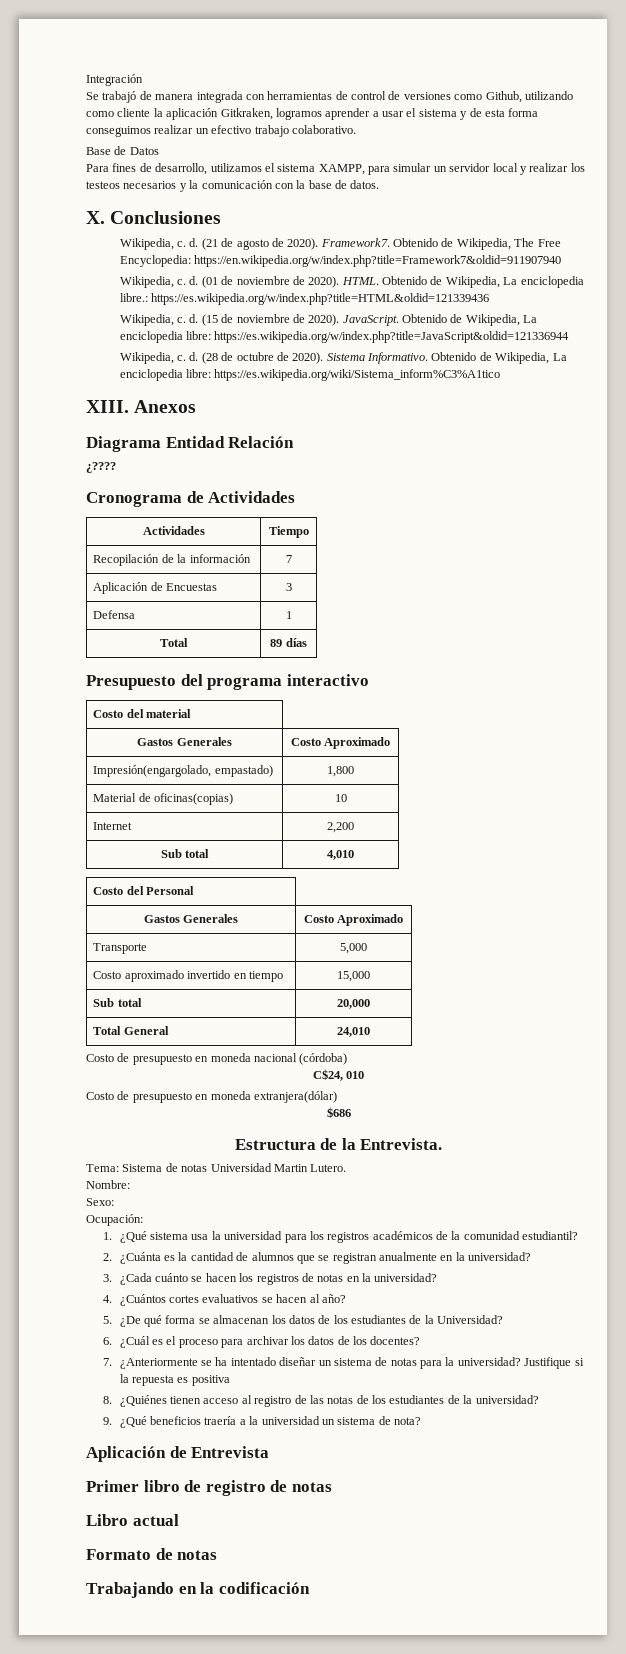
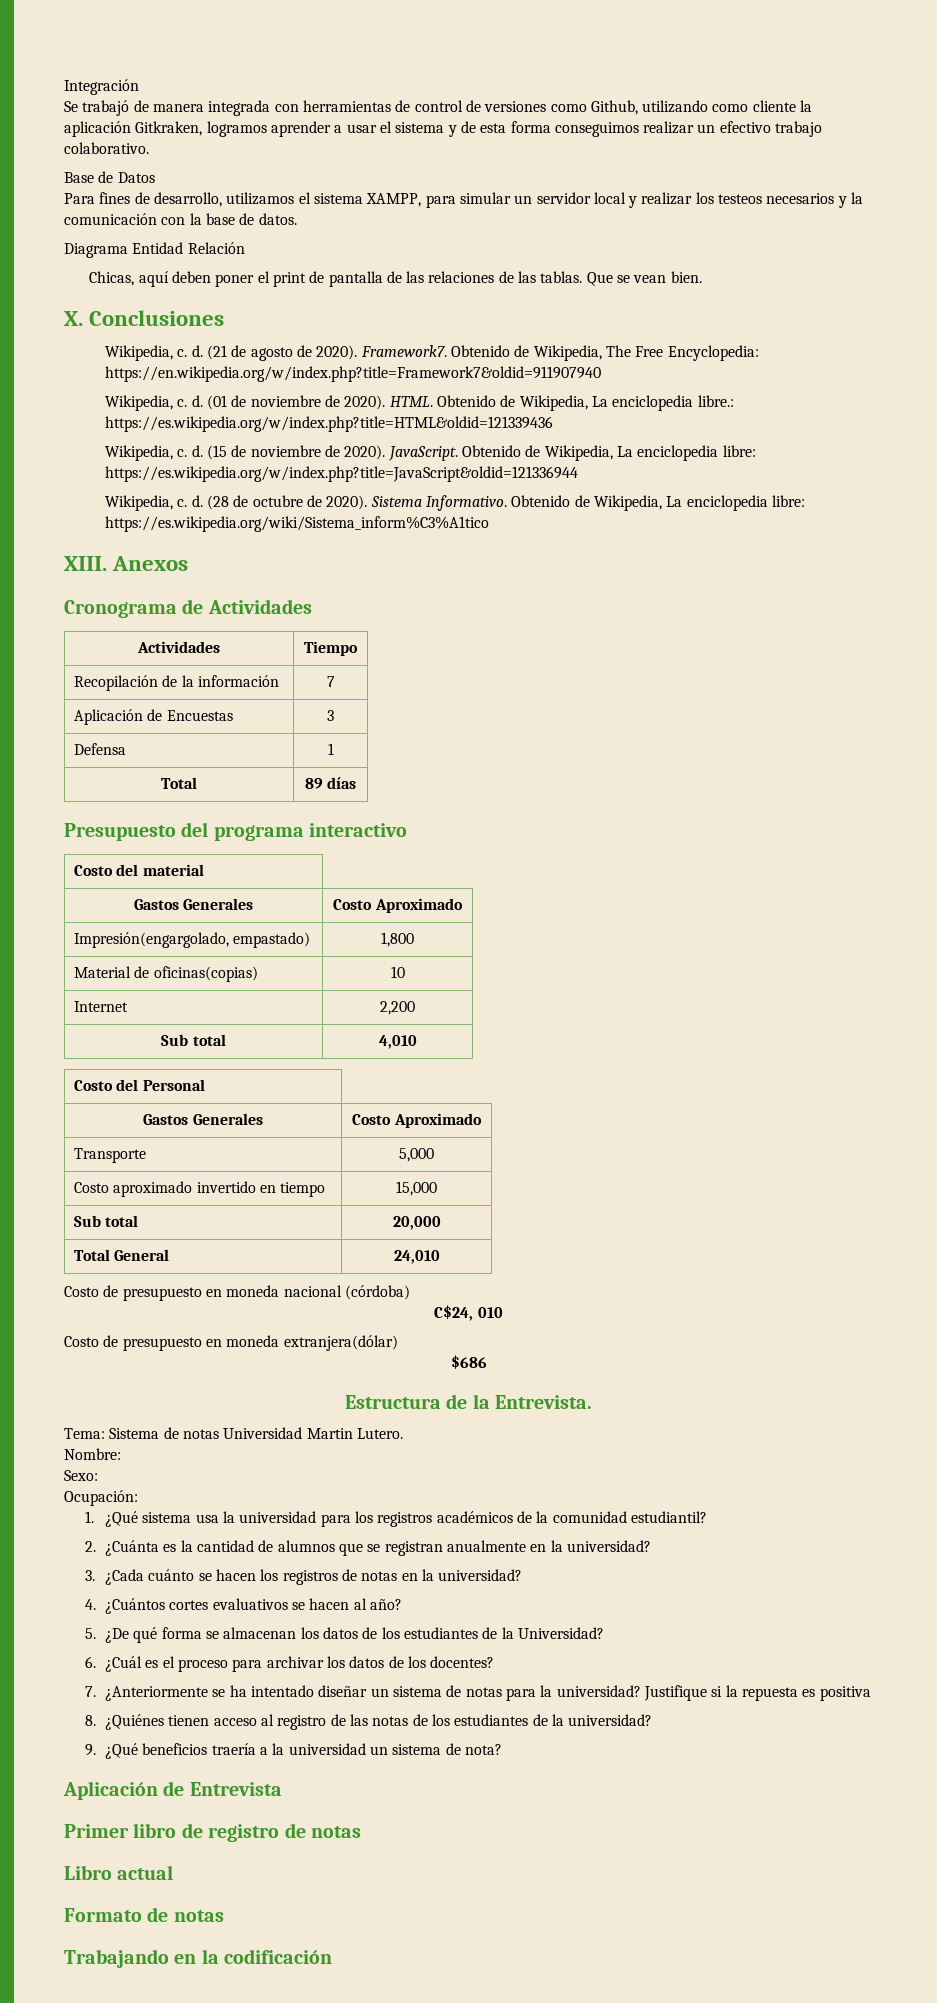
(380, 184) none -> [64,242,245,258] [89,271,702,287] // Diagrama Entidad Relación // Chicas, aquí deben poner el print de pantalla de las relaciones de las tablas. Que se vean bien.
[86,436,295,452] [86,462,116,473] // Diagrama Entidad Relación // ¿???? -> (189, 563) none

